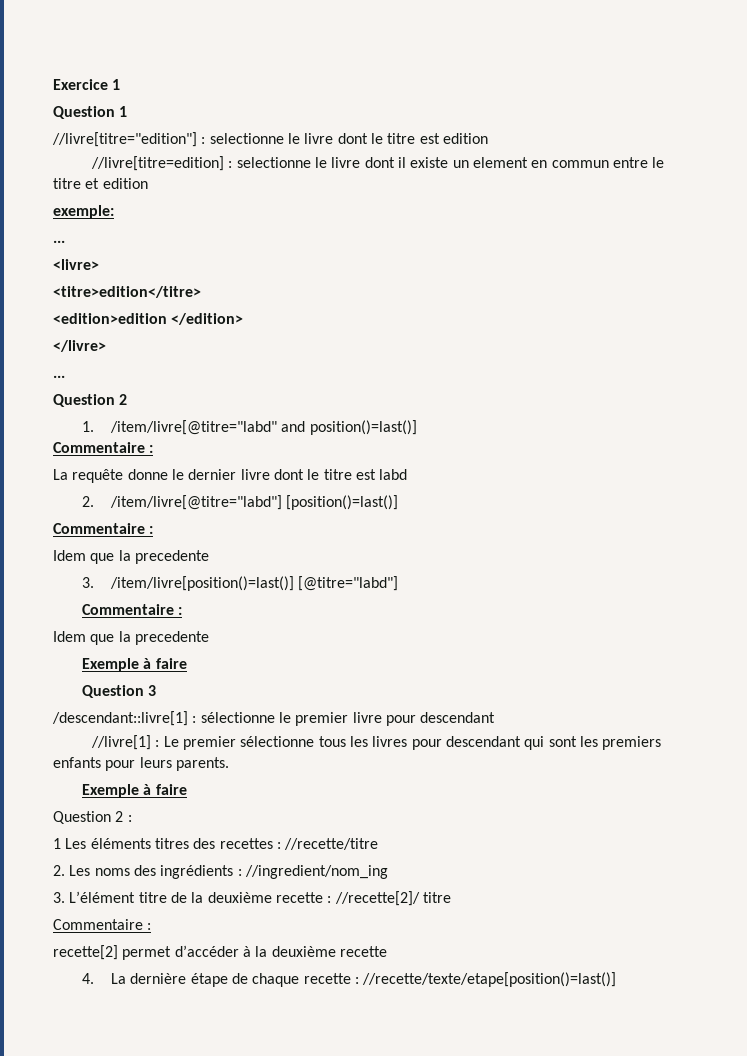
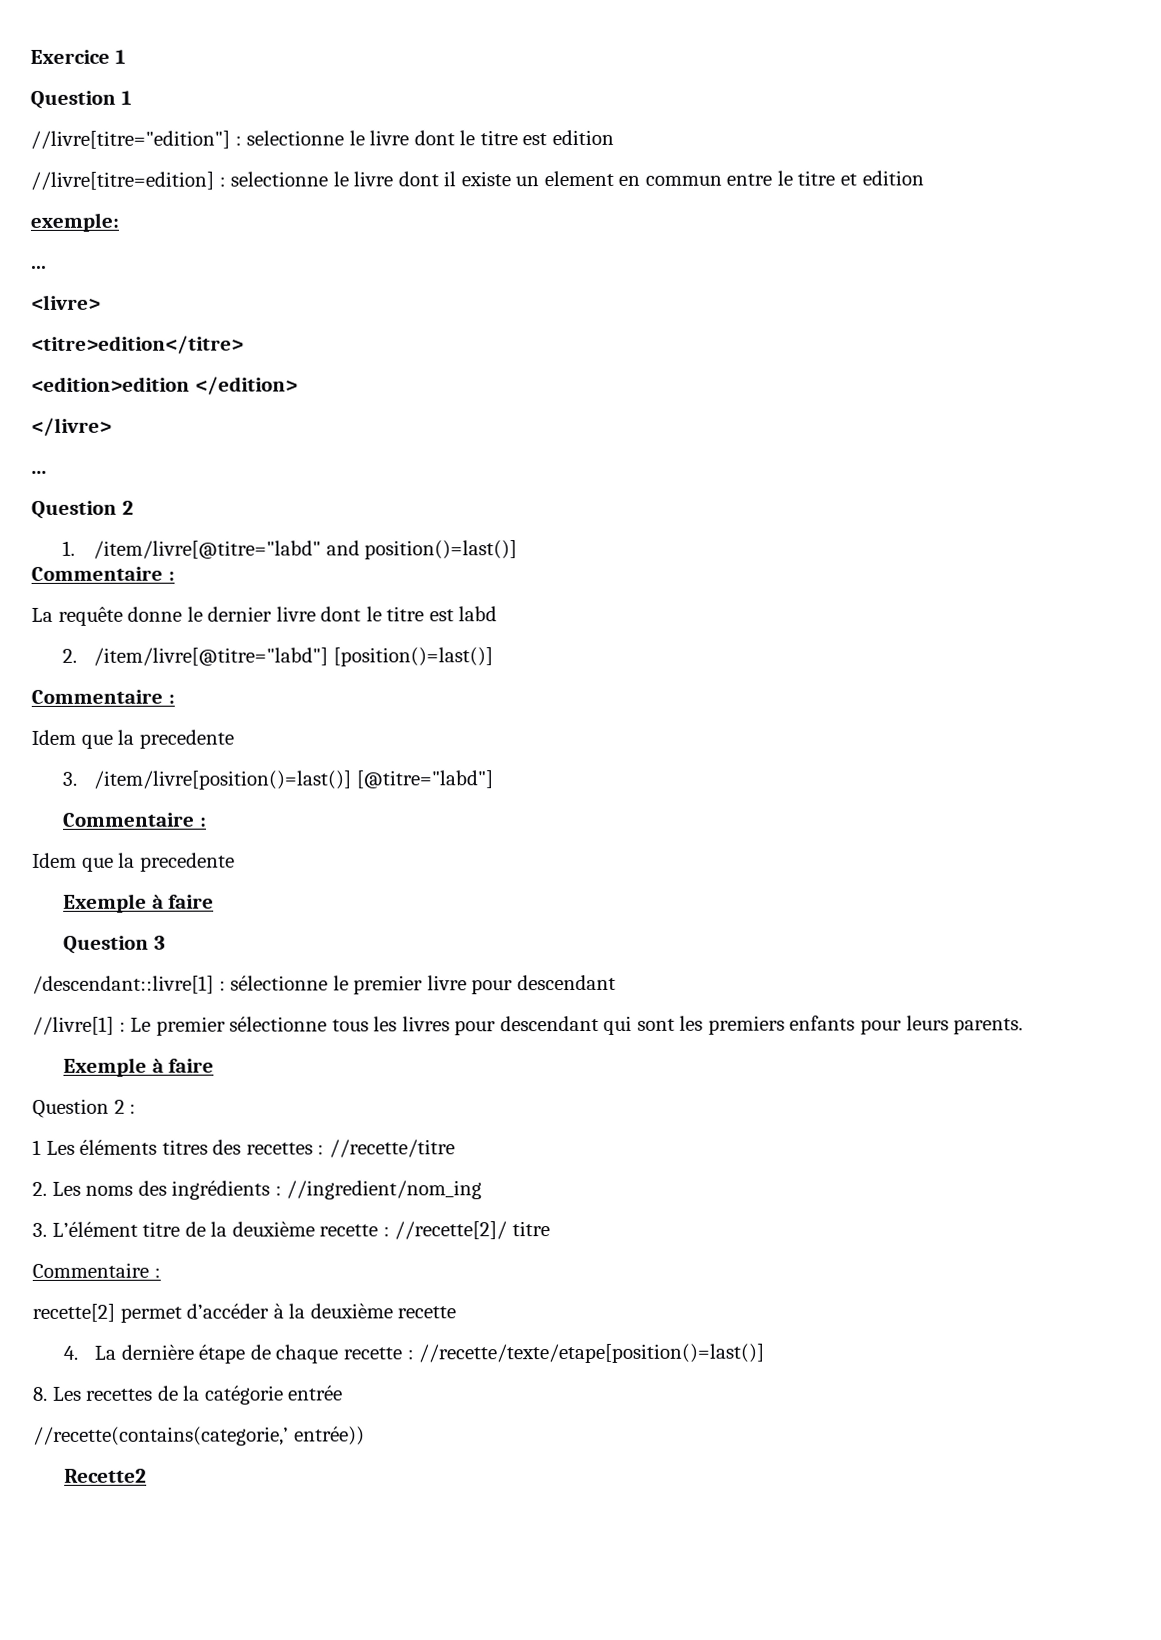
(617, 979) none -> [32,1385,344,1405] [33,1426,365,1446] [64,1468,148,1483] // 8. Les recettes de la catégorie entrée // //recette(contains(categorie,’ entrée)) // Recette2

